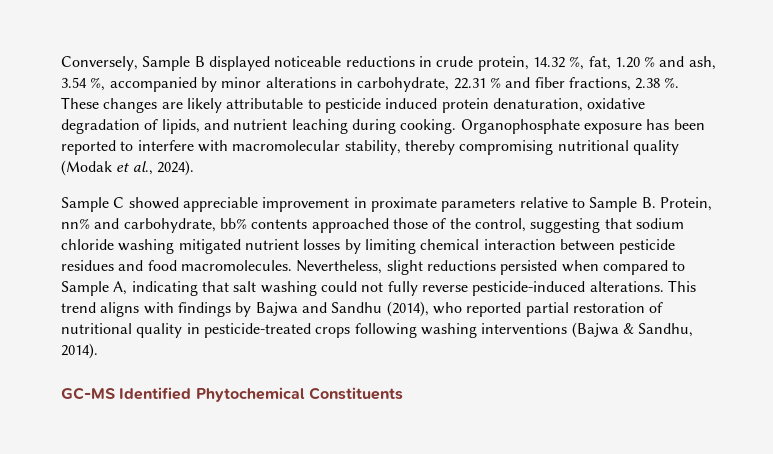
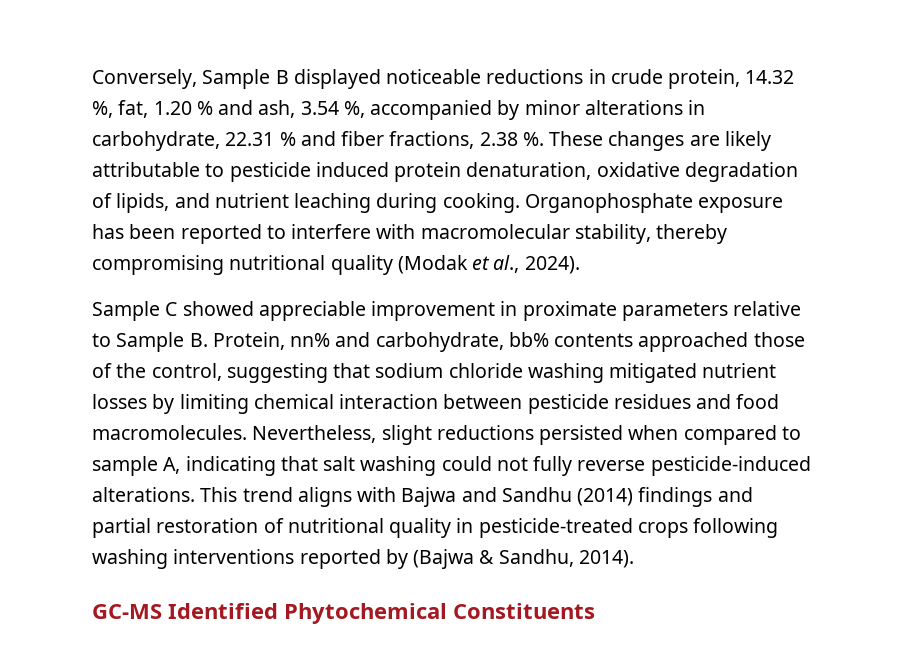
[61,281,109,296] Sample -> [92,456,158,476] sample
[177,302,252,317] findings by -> (397, 494) none
[386,301,522,317] (2014), who reported -> [577,487,753,507] (2014) findings and
(568, 328) none -> [299,549,408,569] reported by

